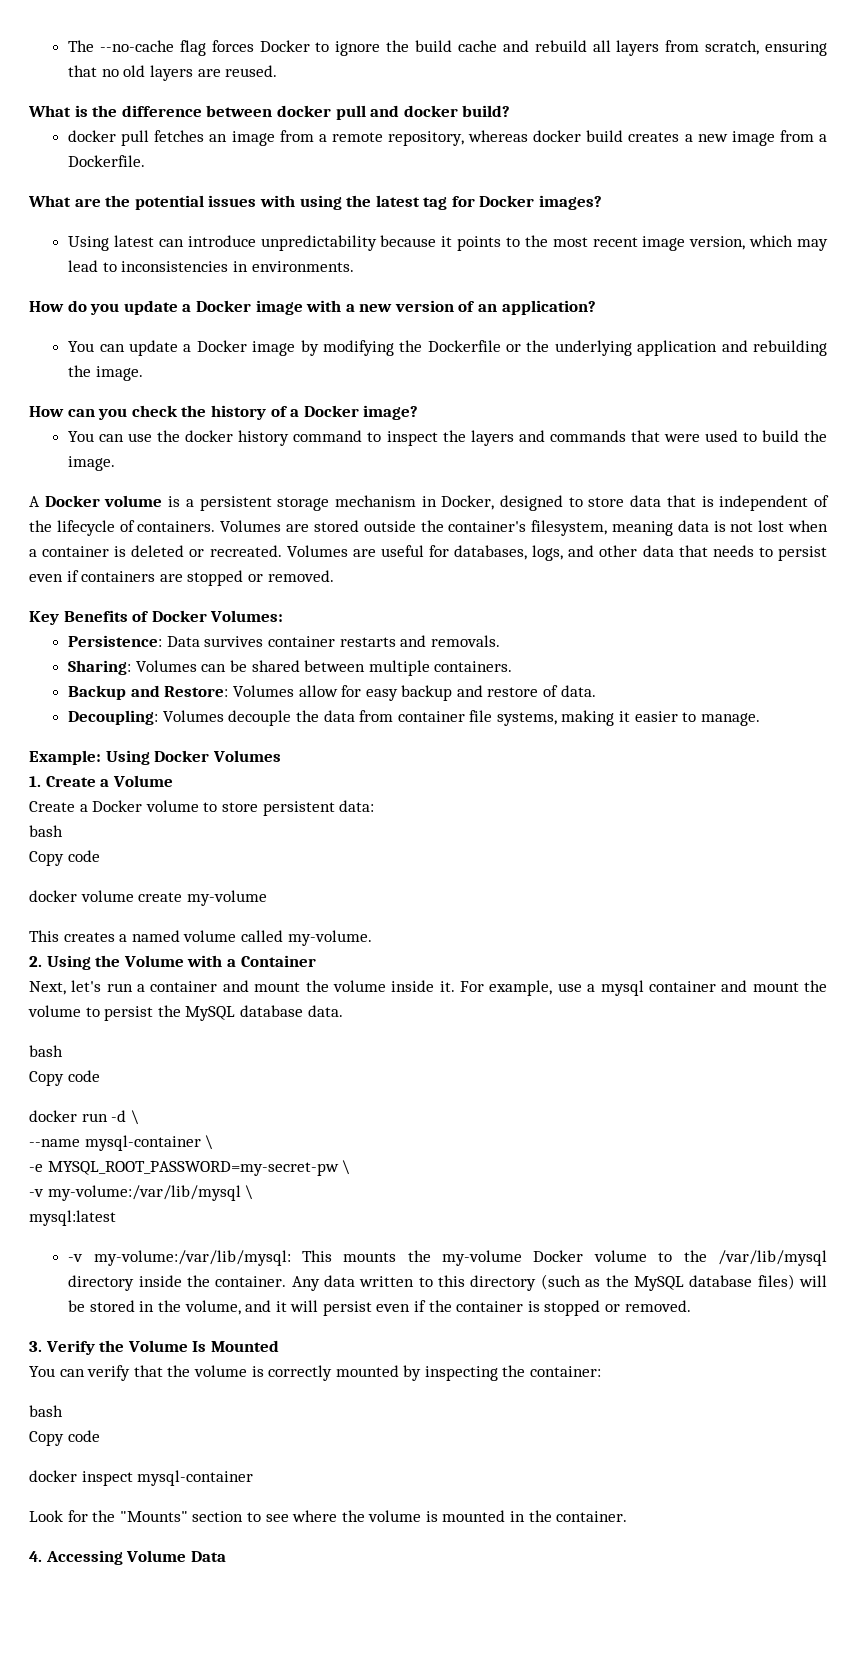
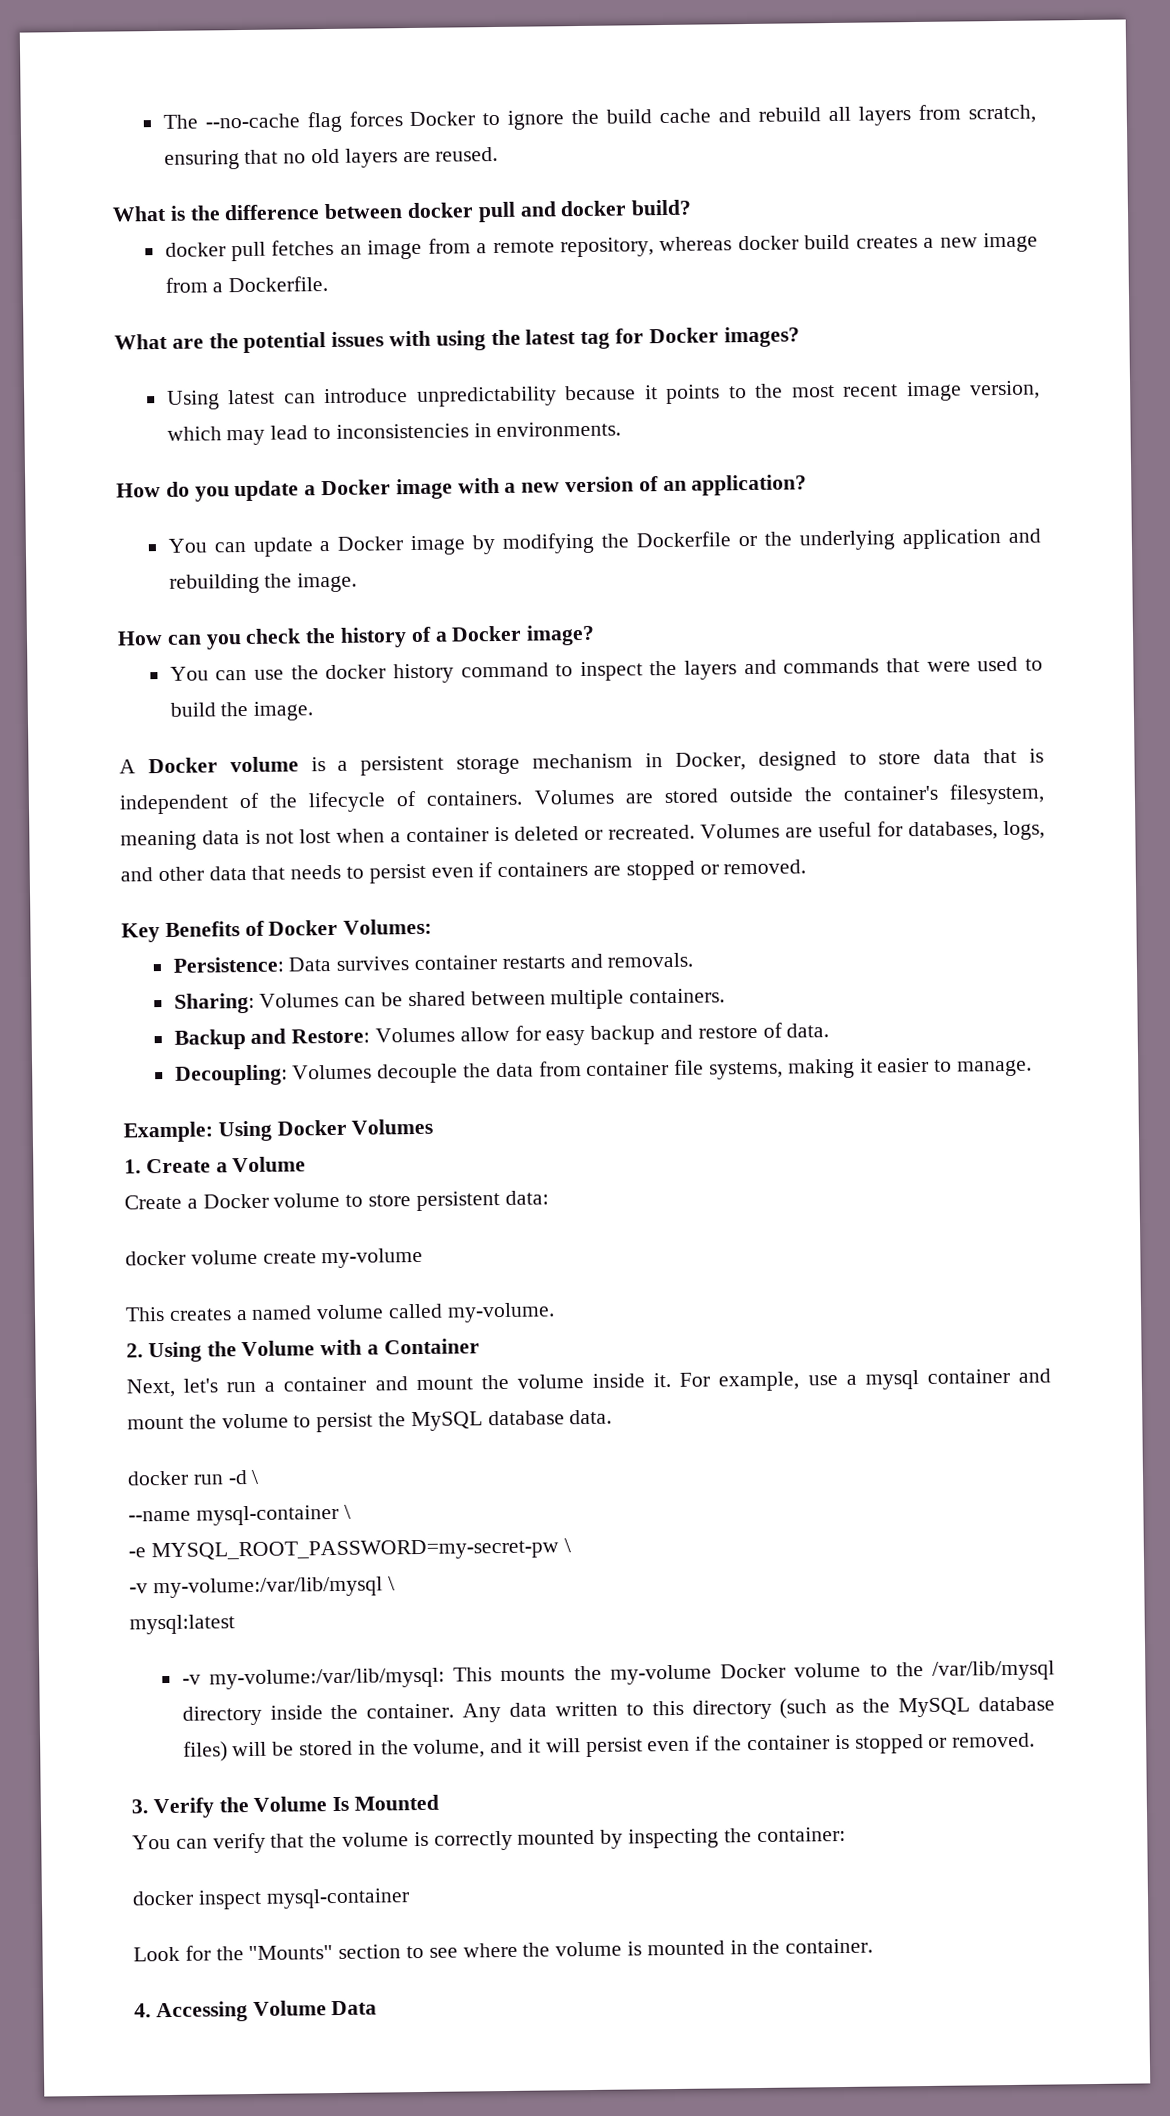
[29,825,63,837] [29,850,100,866] // bash // Copy code -> (549, 1197) none
[29,1045,63,1057] [29,1070,100,1086] // bash // Copy code -> (613, 1417) none
[29,1405,63,1417] [29,1430,100,1446] // bash // Copy code -> (846, 1834) none

